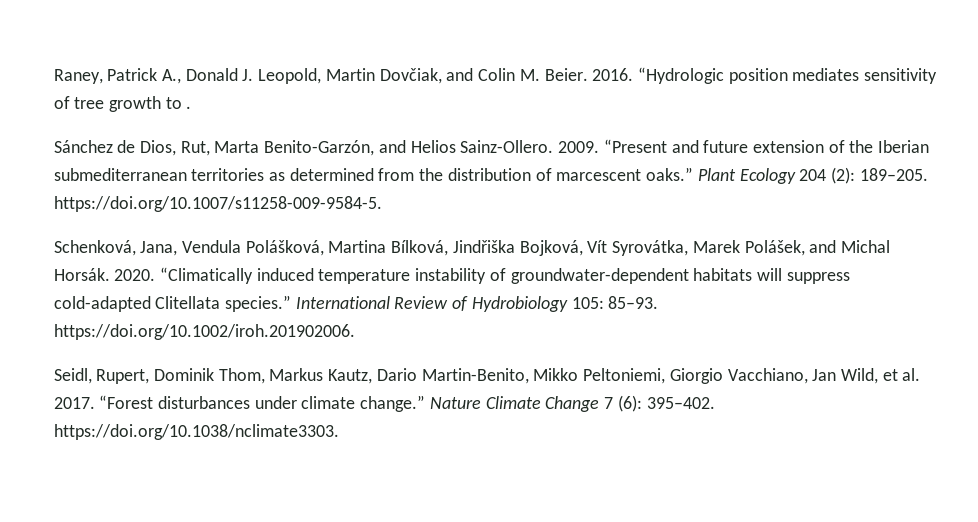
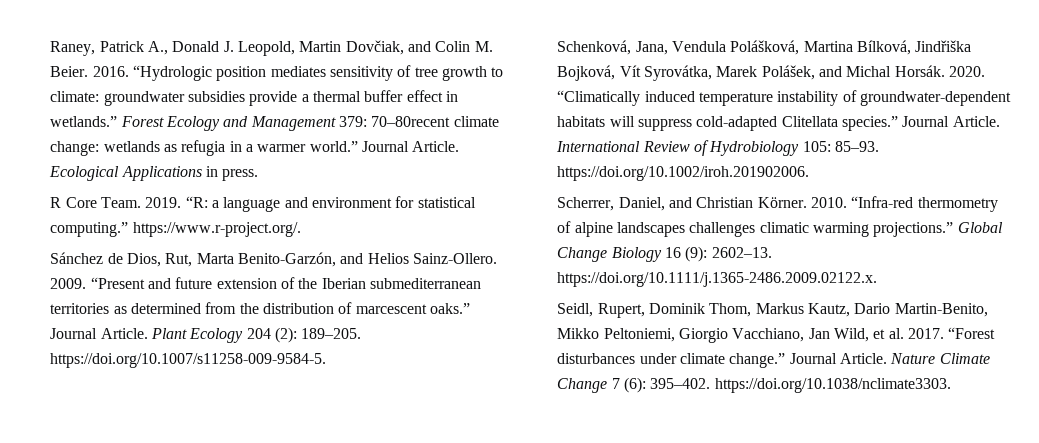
[186,106,192,109] . -> [50,90,458,106] [50,116,499,131] [50,140,460,156] [49,166,259,181] [50,196,476,212] [50,222,301,237] climate: groundwater subsidies provide a thermal buffer effect in wetlands.” Forest Ecology and Management 379: 70–80recent climate change: wetlands as refugia in a warmer world.” Journal Article. Ecological Applications in press. // R Core Team. 2019. “R: a language and environment for statistical computing.” https://www.r-project.org/.
(694, 174) none -> [50,328,148,339] Journal Article.
(292, 303) none -> [902,116,1000,127] Journal Article.
(355, 332) none -> [557,196,998,212] [557,221,1003,237] [557,246,772,262] [557,272,878,287] // Scherrer, Daniel, and Christian Körner. 2010. “Infra-red thermometry of alpine landscapes challenges climatic warming projections.” Global Change Biology 16 (9): 2602–13. https://doi.org/10.1111/j.1365-2486.2009.02122.x.
(426, 403) none -> [789,353,887,364] Journal Article.

